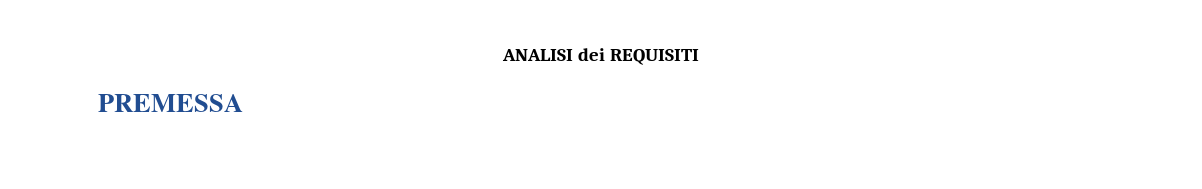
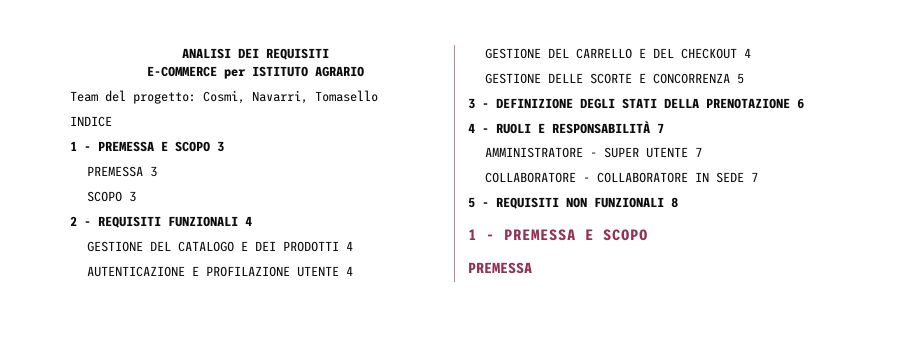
[578,48,700,65] dei REQUISITI -> [237,48,329,60] [146,66,364,79] [70,90,378,104] [70,116,112,127] [70,141,224,152] [86,166,157,177] [86,191,136,202] [70,216,252,228] [86,241,353,252] [86,266,353,277] [484,48,751,59] [484,73,744,84] [468,98,804,109] [468,121,664,134] [484,147,702,158] [484,172,758,183] [468,197,678,209] [468,229,648,241] DEI REQUISITI // E-COMMERCE per ISTITUTO AGRARIO // Team del progetto: Cosmi, Navarri, Tomasello // INDICE // 1 - PREMESSA E SCOPO 3 // PREMESSA 3 // SCOPO 3 // 2 - REQUISITI FUNZIONALI 4 // GESTIONE DEL CATALOGO E DEI PRODOTTI 4 // AUTENTICAZIONE E PROFILAZIONE UTENTE 4 // GESTIONE DEL CARRELLO E DEL CHECKOUT 4 // GESTIONE DELLE SCORTE E CONCORRENZA 5 // 3 - DEFINIZIONE DEGLI STATI DELLA PRENOTAZIONE 6 // 4 - RUOLI E RESPONSABILITÀ 7 // AMMINISTRATORE - SUPER UTENTE 7 // COLLABORATORE - COLLABORATORE IN SEDE 7 // 5 - REQUISITI NON FUNZIONALI 8 // 1 - PREMESSA E SCOPO

